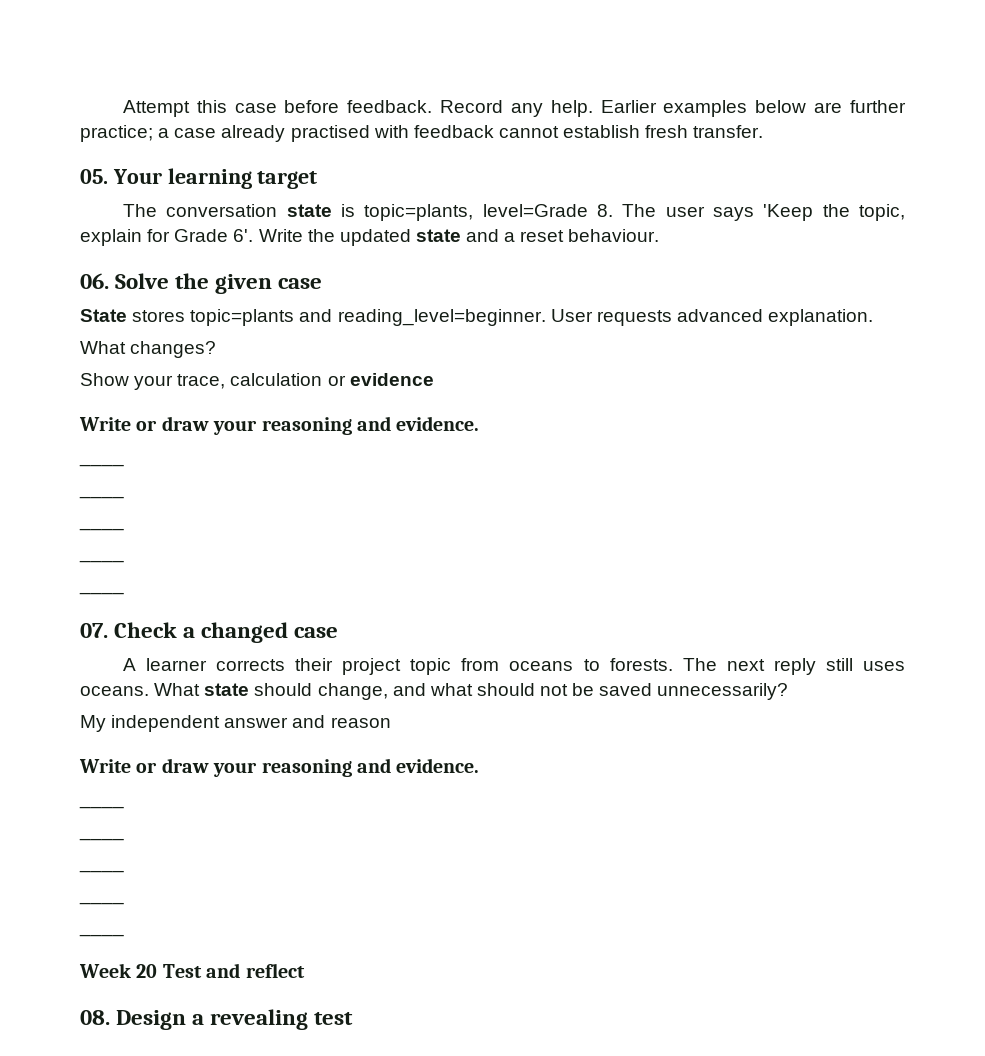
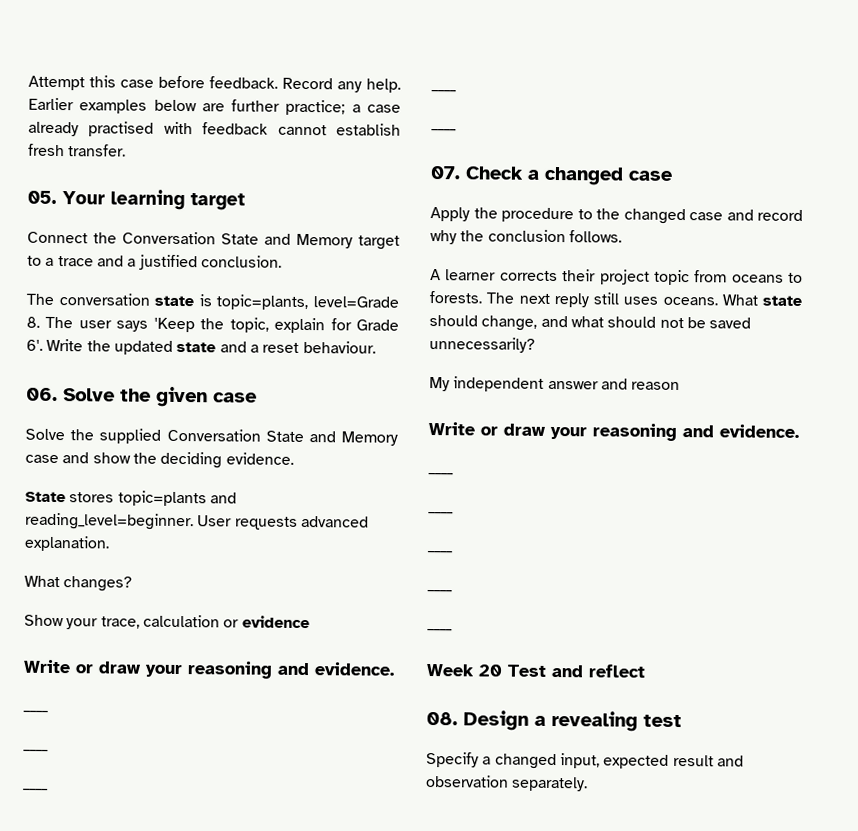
(318, 180) none -> [27,231,400,250] [27,254,282,271] // Connect the Conversation State and Memory target to a trace and a justified conclusion.
(323, 283) none -> [25,428,399,446] [25,451,294,469] // Solve the supplied Conversation State and Memory case and show the deciding evidence.
(339, 632) none -> [430,207,803,225] [430,229,622,245] // Apply the procedure to the changed case and record why the conclusion follows.
(354, 1018) none -> [426,751,744,770] [426,774,589,792] // Specify a changed input, expected result and observation separately.

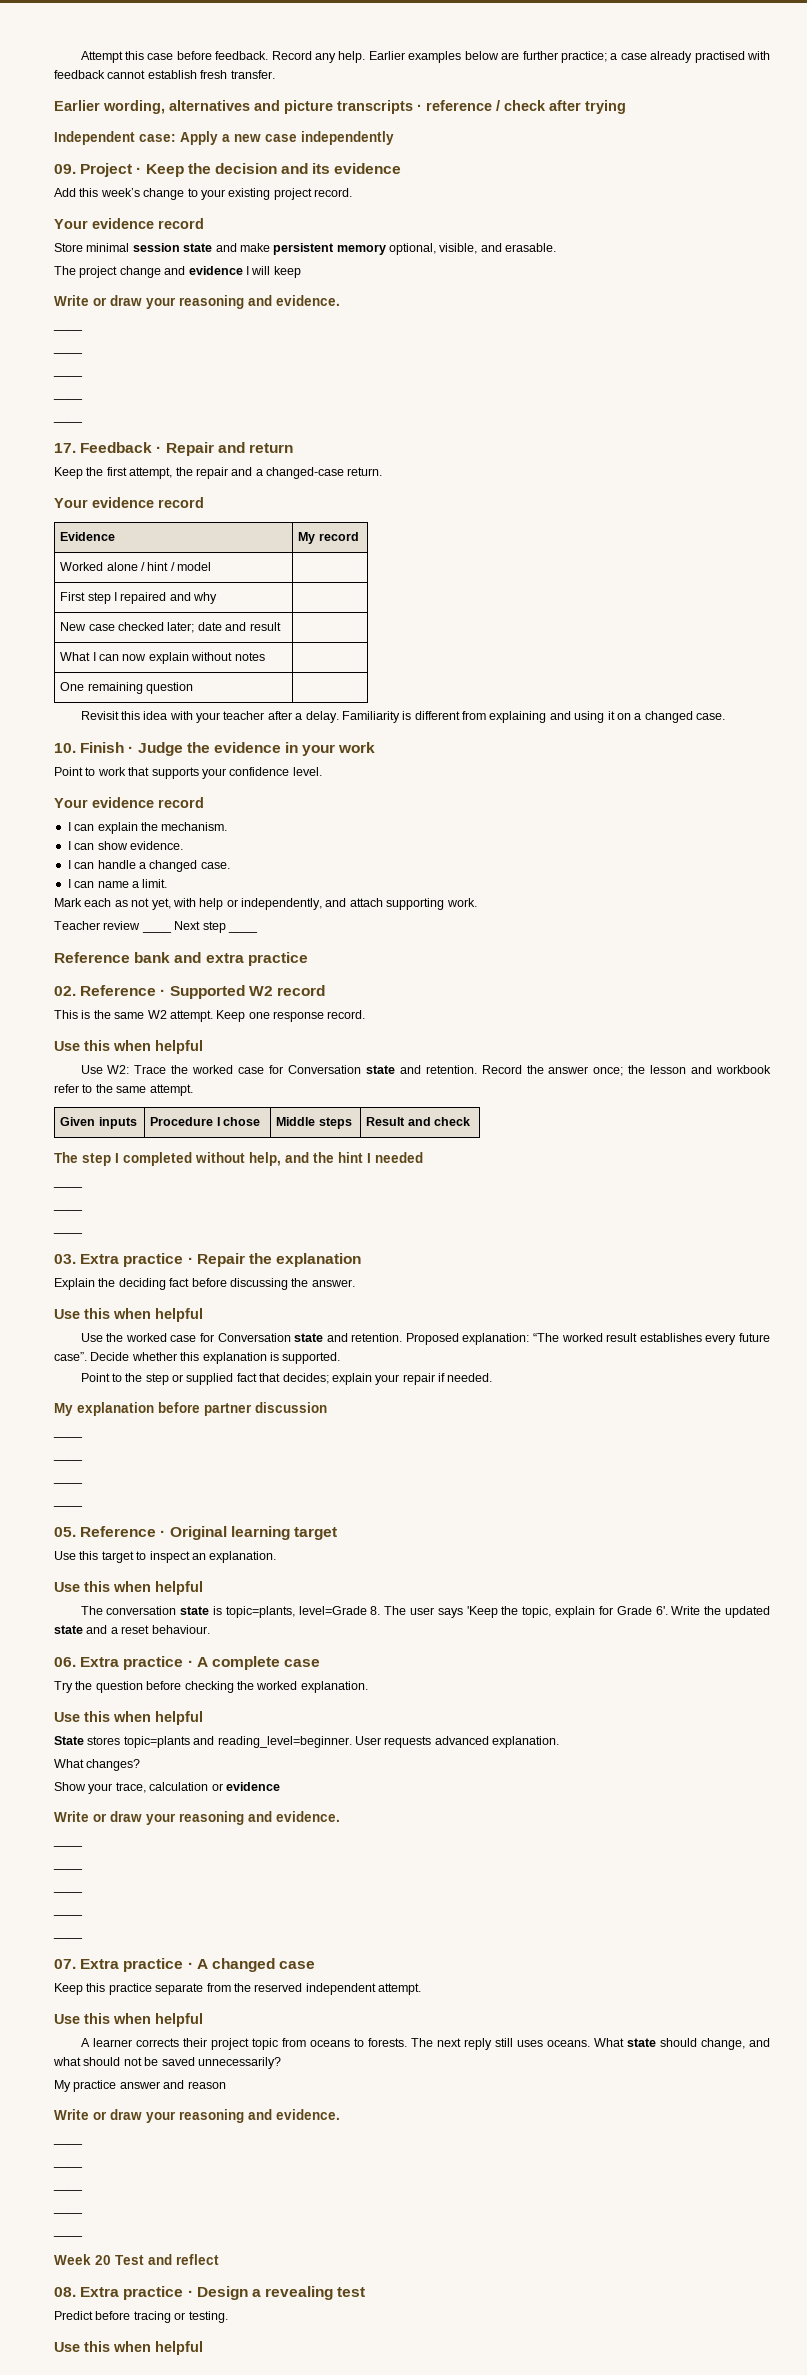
[27,189,245,211] [27,231,400,250] [27,254,282,271] 05. Your learning target // Connect the Conversation State and Memory target to a trace and a justified conclusion. -> [54,100,626,114] [54,131,394,145] [54,163,402,177] [54,188,352,200] [54,218,204,229] [54,243,557,255] [54,266,301,278] [54,295,340,309] [53,328,83,331] [53,351,83,354] [53,374,83,377] [53,397,83,400] [53,420,83,423] [54,442,293,456] [54,467,383,479] [54,497,204,508] [60,532,116,541] [298,532,359,544] [60,562,212,571] [60,592,218,604] [60,622,281,633] [60,652,265,664] [60,682,194,694] [80,711,726,723] [54,742,376,756] [54,767,322,779] [54,797,204,808] [67,822,228,834] [67,841,183,850] [67,860,230,872] [67,879,168,888] [54,898,477,910] [54,921,141,930] [141,930,172,933] [174,921,258,933] [54,952,308,966] [54,985,325,999] [54,1010,366,1022] [54,1040,203,1054] [80,1065,772,1076] [54,1084,193,1096] [60,1117,137,1129] [150,1117,261,1126] [276,1117,352,1129] [366,1117,471,1126] [54,1152,423,1166] [53,1185,83,1188] [53,1208,83,1211] [53,1231,83,1234] [54,1253,362,1267] [54,1278,355,1290] [54,1308,203,1322] [80,1333,770,1345] [54,1352,341,1364] [80,1373,493,1385] [54,1402,327,1416] [53,1435,83,1438] [53,1458,83,1461] [53,1481,83,1484] [53,1504,83,1507] [54,1526,337,1540] [54,1551,277,1563] [54,1581,203,1595] Earlier wording, alternatives and picture transcripts · reference / check after trying // Independent case: Apply a new case independently // 09. Project · Keep the decision and its evidence // Add this week’s change to your existing project record. // Your evidence record // Store minimal session state and make persistent memory optional, visible, and erasable. // The project change and evidence I will keep // Write or draw your reasoning and evidence. // ____ // ____ // ____ // ____ // ____ // 17. Feedback · Repair and return // Keep the first attempt, the repair and a changed-case return. // Your evidence record // Evidence | My record // Worked alone / hint / model | // First step I repaired and why | // New case checked later; date and result | // What I can now explain without notes | // One remaining question | // Revisit this idea with your teacher after a delay. Familiarity is different from explaining and using it on a changed case. // 10. Finish · Judge the evidence in your work // Point to work that supports your confidence level. // Your evidence record // I can explain the mechanism. // I can show evidence. // I can handle a changed case. // I can name a limit. // Mark each as not yet, with help or independently, and attach supporting work. // Teacher review ____ Next step ____ // Reference bank and extra practice // 02. Reference · Supported W2 record // This is the same W2 attempt. Keep one response record. // Use this when helpful // Use W2: Trace the worked case for Conversation state and retention. Record the answer once; the lesson and workbook refer to the same attempt. // Given inputs | Procedure I chose | Middle steps | Result and check // The step I completed without help, and the hint I needed // ____ // ____ // ____ // 03. Extra practice · Repair the explanation // Explain the deciding fact before discussing the answer. // Use this when helpful // Use the worked case for Conversation state and retention. Proposed explanation: “The worked result establishes every future case”. Decide whether this explanation is supported. // Point to the step or supplied fact that decides; explain your repair if needed. // My explanation before partner discussion // ____ // ____ // ____ // ____ // 05. Reference · Original learning target // Use this target to inspect an explanation. // Use this when helpful
[63,386,257,408] [25,428,399,446] [25,451,294,469] Solve the given case // Solve the supplied Conversation State and Memory case and show the deciding evidence. -> [80,1656,321,1670] [54,1681,368,1693] [54,1711,203,1725] Extra practice · A complete case // Try the question before checking the worked explanation. // Use this when helpful
[465,166,672,186] [430,207,803,225] [430,229,622,245] Check a changed case // Apply the procedure to the changed case and record why the conclusion follows. -> [80,1958,316,1972] [54,1983,421,1995] [54,2013,203,2027] Extra practice · A changed case // Keep this practice separate from the reserved independent attempt. // Use this when helpful
[453,376,545,392] independent -> [73,2080,117,2092] practice
(458, 718) none -> [80,2286,193,2300] Extra practice ·
[426,751,744,770] [426,774,589,792] Specify a changed input, expected result and observation separately. -> [54,2311,228,2323] [54,2341,203,2355] Predict before tracing or testing. // Use this when helpful

